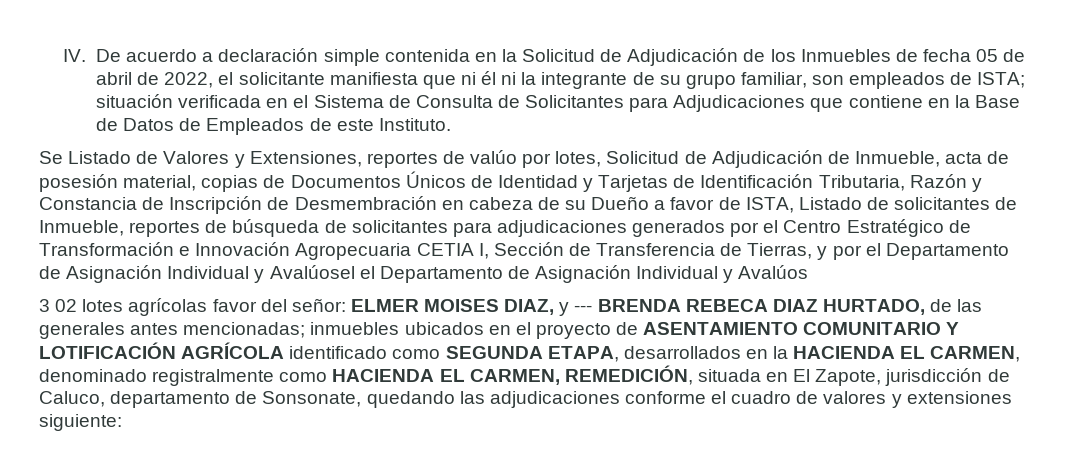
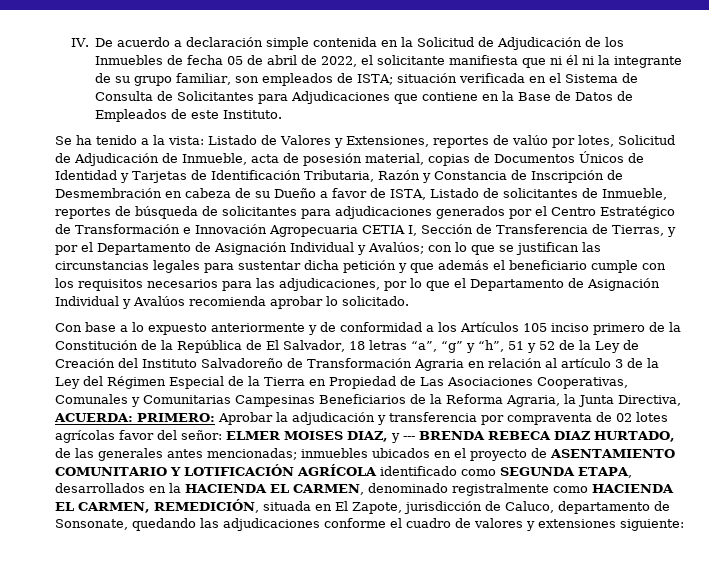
(63, 157) none -> [76,135,204,145] ha tenido a la vista:
[269,265,355,279] Avalúosel -> [368,242,601,255] [55,260,666,273] [55,278,450,291] Avalúos; con lo que se justifican las circunstancias legales para sustentar dicha petición y que además el beneficiario cumple con los requisitos necesarios para las adjudicaciones, por lo que
[39,299,50,312] // 3 -> [189,296,409,309] [55,322,681,335] [55,340,639,353] [55,358,659,371] [55,376,628,389] [55,394,681,407] [54,412,612,425] recomienda aprobar lo solicitado. // Con base a lo expuesto anteriormente y de conformidad a los Artículos 105 inciso primero de la Constitución de la República de El Salvador, 18 letras “a”, “g” y “h”, 51 y 52 de la Ley de Creación del Instituto Salvadoreño de Transformación Agraria en relación al artículo 3 de la Ley del Régimen Especial de la Tierra en Propiedad de Las Asociaciones Cooperativas, Comunales y Comunitarias Campesinas Beneficiarios de la Reforma Agraria, la Junta Directiva, ACUERDA: PRIMERO: Aprobar la adjudicación y transferencia por compraventa de

